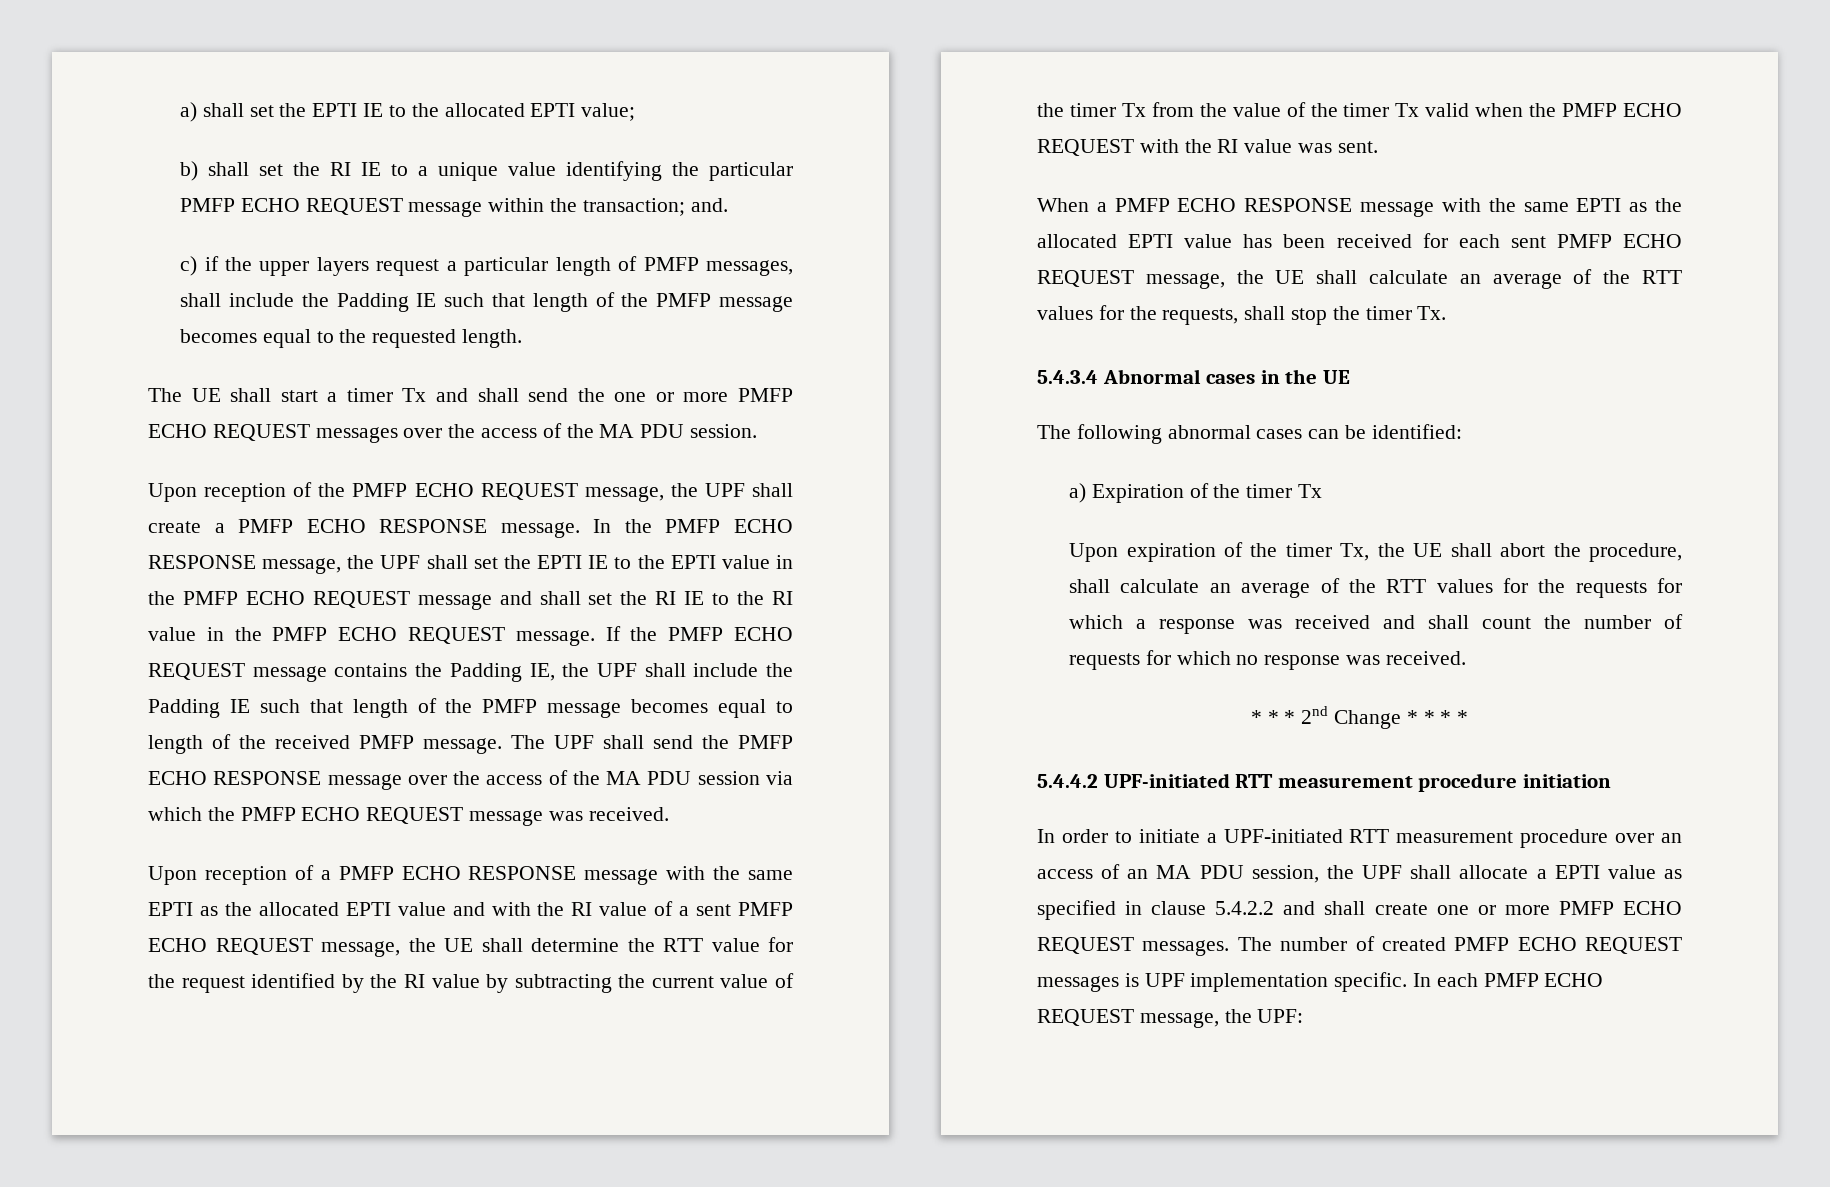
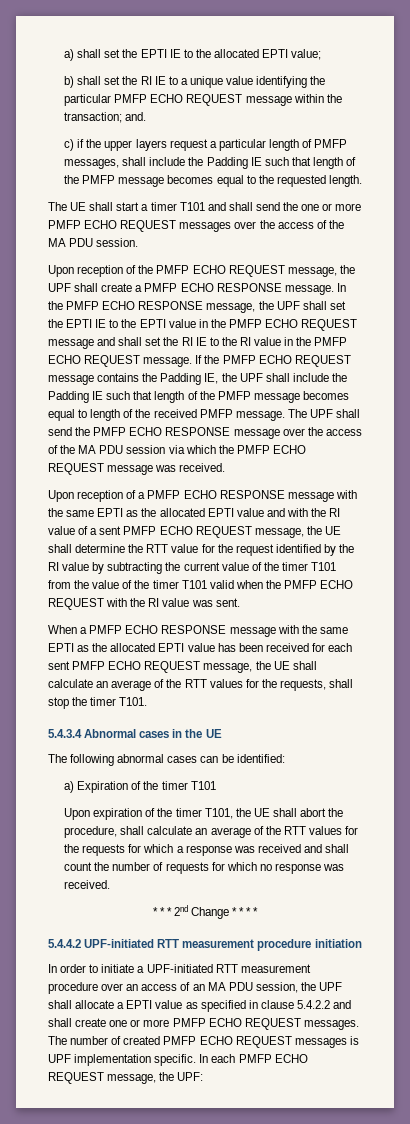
[402,388,427,402] Tx -> [179,202,205,211] T101
[1121,103,1146,117] Tx -> [311,562,337,571] T101
[1395,103,1420,117] Tx -> [181,580,207,589] T101
[1417,306,1447,320] Tx. -> [119,697,148,706] T101.
[1298,484,1323,498] Tx -> [190,781,216,790] T101
[1340,543,1370,561] Tx, -> [204,808,233,819] T101,

